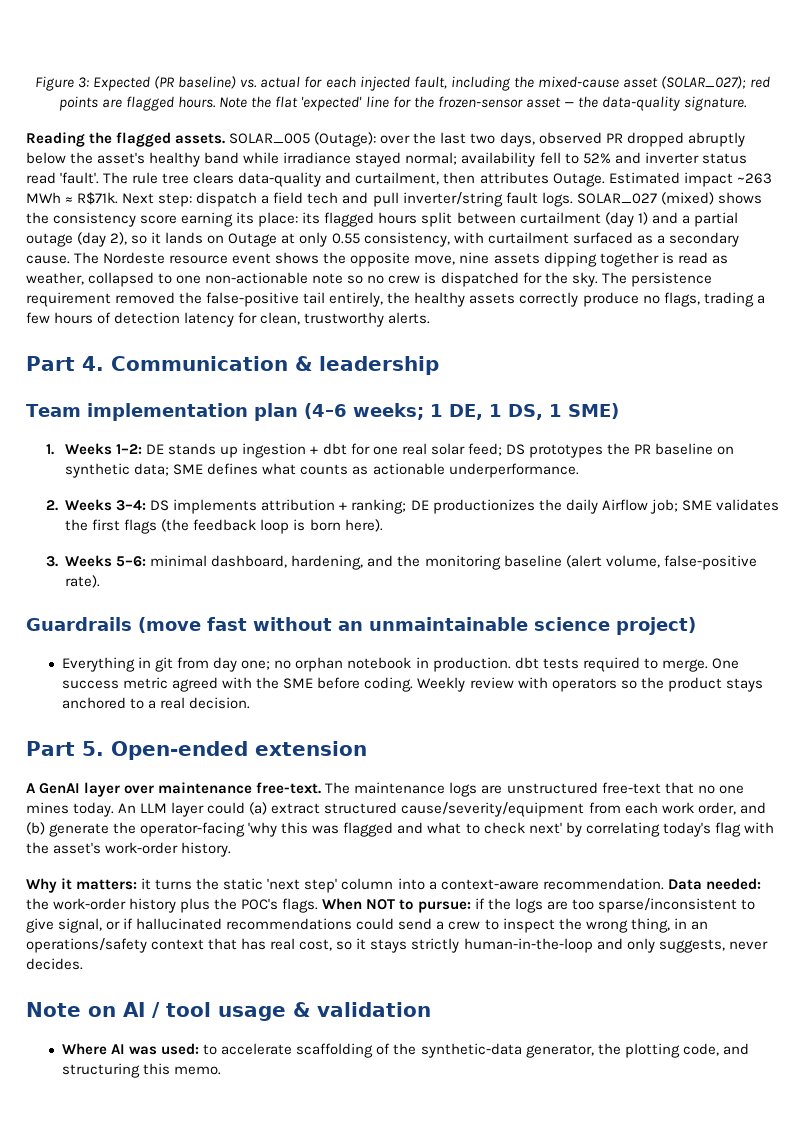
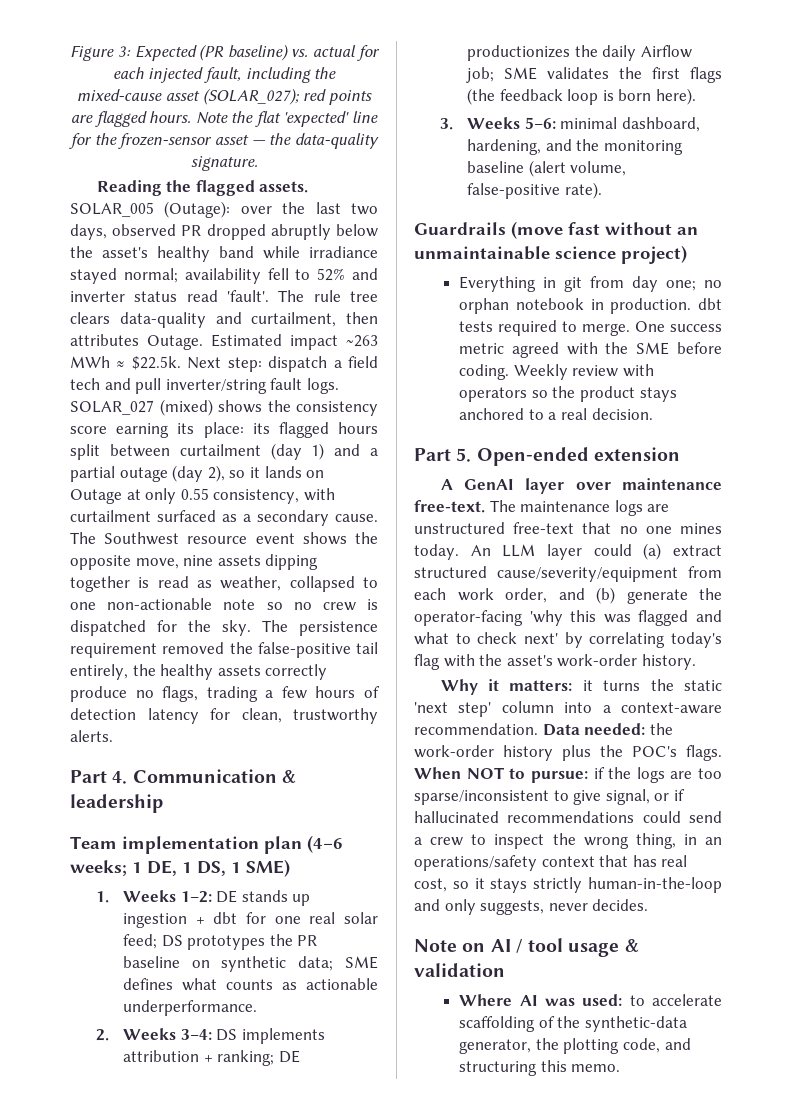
[77,192,119,205] R$71k. -> [131,356,181,370] $22.5k.
[103,252,166,264] Nordeste -> [104,532,180,545] Southwest

